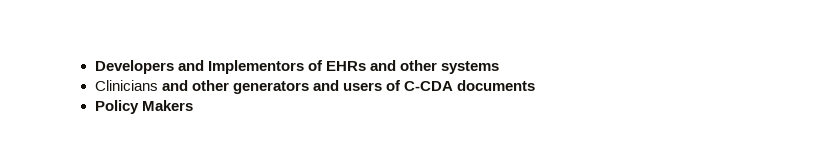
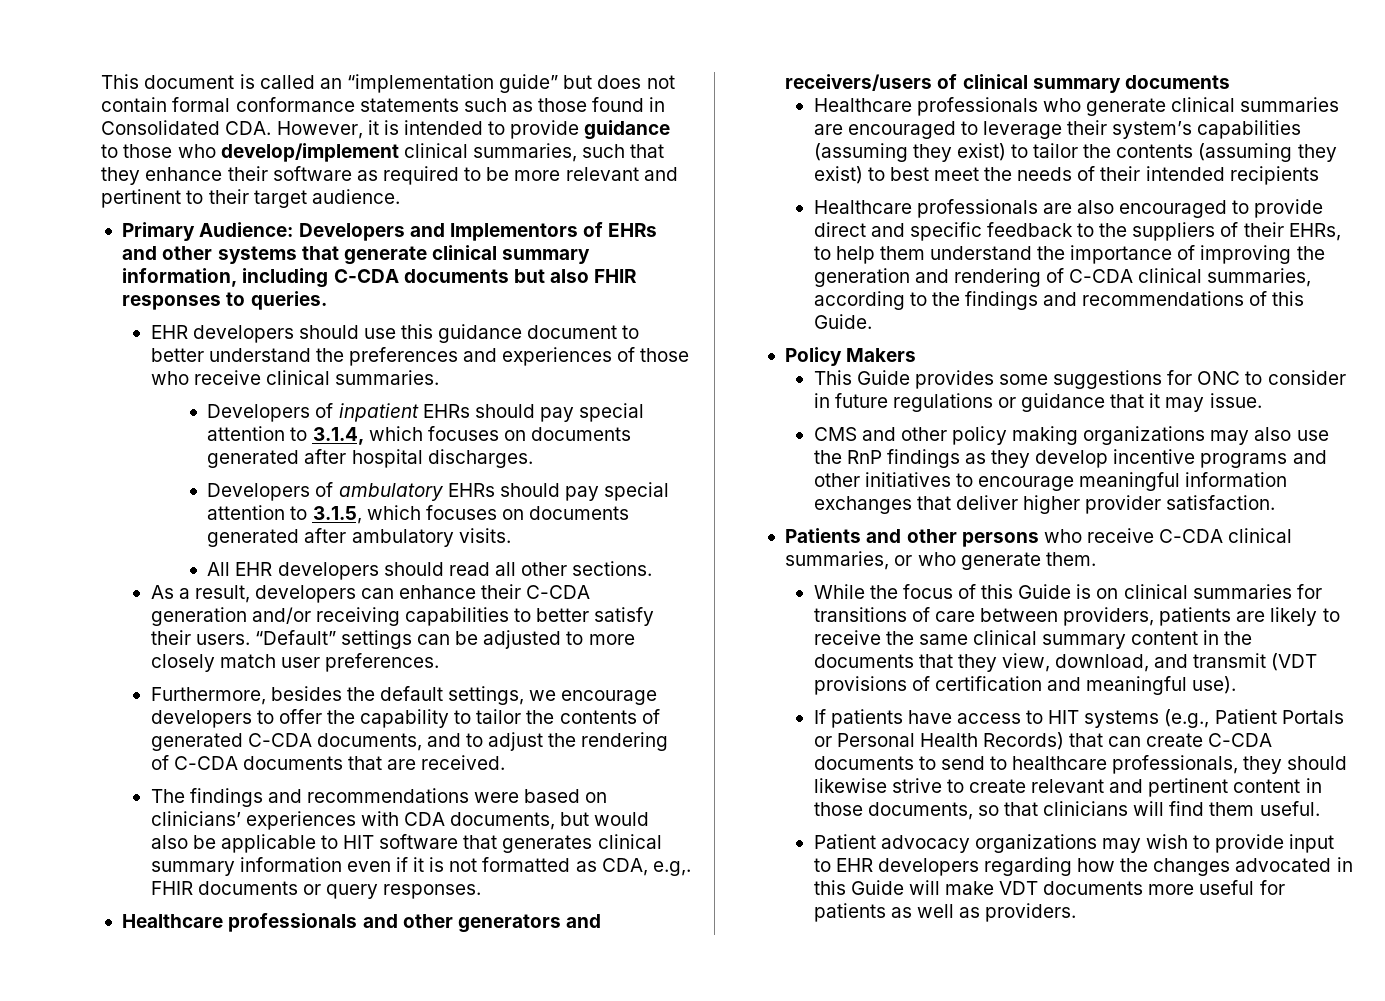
(94, 67) none -> [101,74,675,93] [101,97,666,112] [101,120,671,140] [101,143,665,162] [101,166,678,185] [101,189,400,208] [122,222,294,241] This document is called an “implementation guide” but does not contain formal conformance statements such as those found in Consolidated CDA. However, it is intended to provide guidance to those who develop/implement clinical summaries, such that they enhance their software as required to be more relevant and pertinent to their target audience. // Primary Audience:
[94,80,536,94] [94,100,193,114] // Clinicians and other generators and users of C-CDA documents // Policy Makers -> [301,245,591,265] [122,268,638,288] [122,291,327,310] [150,324,640,343] [150,347,690,366] [150,370,439,385] [207,403,645,422] [207,426,632,445] [207,449,533,468] [207,482,670,501] [207,505,630,524] [207,528,511,547] [207,561,653,580] [150,584,591,603] [150,607,655,626] [150,630,635,649] [150,653,439,672] [150,686,658,705] [150,709,660,728] [150,732,669,751] [150,755,506,770] [150,788,608,807] [150,811,650,830] [150,834,662,853] [150,857,691,876] [150,881,482,899] [122,913,601,933] [785,74,1230,93] [813,97,1340,116] [813,120,1302,139] [813,143,1337,162] [813,166,1319,185] [813,199,1324,218] [813,222,1341,241] [813,245,1325,264] [813,268,1312,287] [813,291,1305,310] [813,314,872,329] [785,347,917,366] [813,370,1346,389] [813,393,1262,412] [813,426,1329,445] [813,449,1327,468] [813,472,1288,491] [813,495,1276,514] [785,528,1293,547] [785,551,1096,570] [813,584,1322,599] [813,607,1340,626] [813,630,1253,649] [813,653,1318,672] [813,676,1237,695] [813,709,1344,728] [813,732,1273,750] [813,755,1348,774] [813,778,1322,797] [813,801,1320,820] [813,834,1335,853] [813,857,1353,876] [813,880,1285,895] [813,903,1077,922] that generate clinical summary information, including C-CDA documents but also FHIR responses to queries. // EHR developers should use this guidance document to better understand the preferences and experiences of those who receive clinical summaries. // Developers of inpatient EHRs should pay special attention to 3.1.4, which focuses on documents generated after hospital discharges. // Developers of ambulatory EHRs should pay special attention to 3.1.5, which focuses on documents generated after ambulatory visits. // All EHR developers should read all other sections. // As a result, developers can enhance their C-CDA generation and/or receiving capabilities to better satisfy their users. “Default” settings can be adjusted to more closely match user preferences. // Furthermore, besides the default settings, we encourage developers to offer the capability to tailor the contents of generated C-CDA documents, and to adjust the rendering of C-CDA documents that are received. // The findings and recommendations were based on clinicians’ experiences with CDA documents, but would also be applicable to HIT software that generates clinical summary information even if it is not formatted as CDA, e.g,. FHIR documents or query responses. // Healthcare professionals and other generators and receivers/users of clinical summary documents // Healthcare professionals who generate clinical summaries are encouraged to leverage their system’s capabilities (assuming they exist) to tailor the contents (assuming they exist) to best meet the needs of their intended recipients // Healthcare professionals are also encouraged to provide direct and specific feedback to the suppliers of their EHRs, to help them understand the importance of improving the generation and rendering of C-CDA clinical summaries, according to the findings and recommendations of this Guide. // Policy Makers // This Guide provides some suggestions for ONC to consider in future regulations or guidance that it may issue. // CMS and other policy making organizations may also use the RnP findings as they develop incentive programs and other initiatives to encourage meaningful information exchanges that deliver higher provider satisfaction. // Patients and other persons who receive C-CDA clinical summaries, or who generate them. // While the focus of this Guide is on clinical summaries for transitions of care between providers, patients are likely to receive the same clinical summary content in the documents that they view, download, and transmit (VDT provisions of certification and meaningful use). // If patients have access to HIT systems (e.g., Patient Portals or Personal Health Records) that can create C-CDA documents to send to healthcare professionals, they should likewise strive to create relevant and pertinent content in those documents, so that clinicians will find them useful. // Patient advocacy organizations may wish to provide input to EHR developers regarding how the changes advocated in this Guide will make VDT documents more useful for patients as well as providers.

